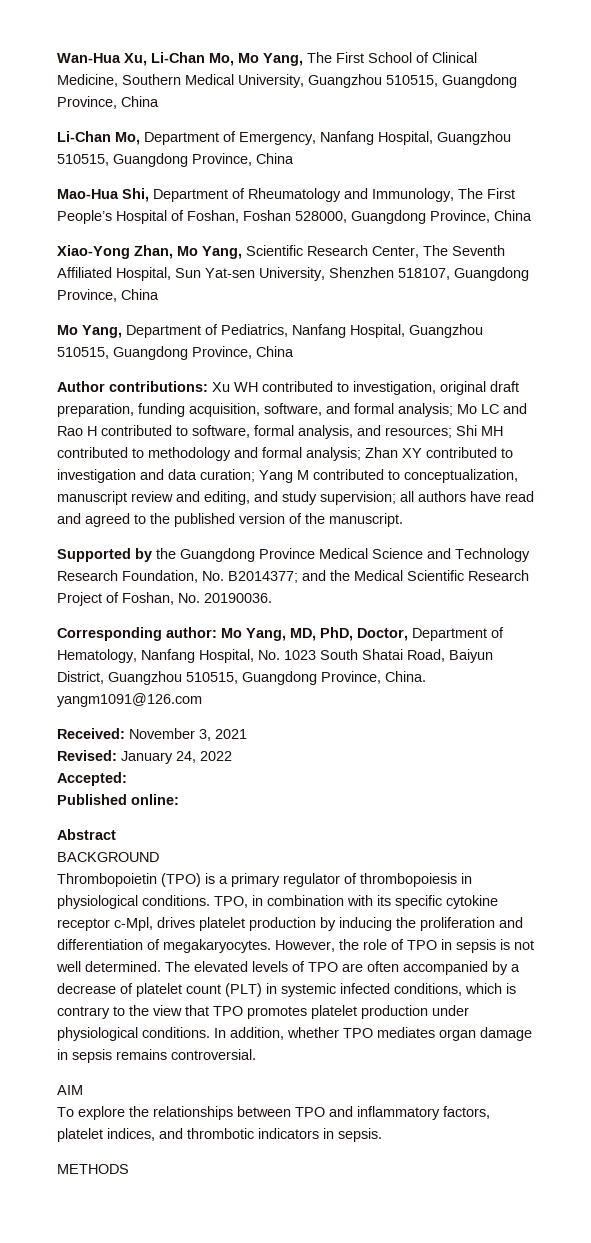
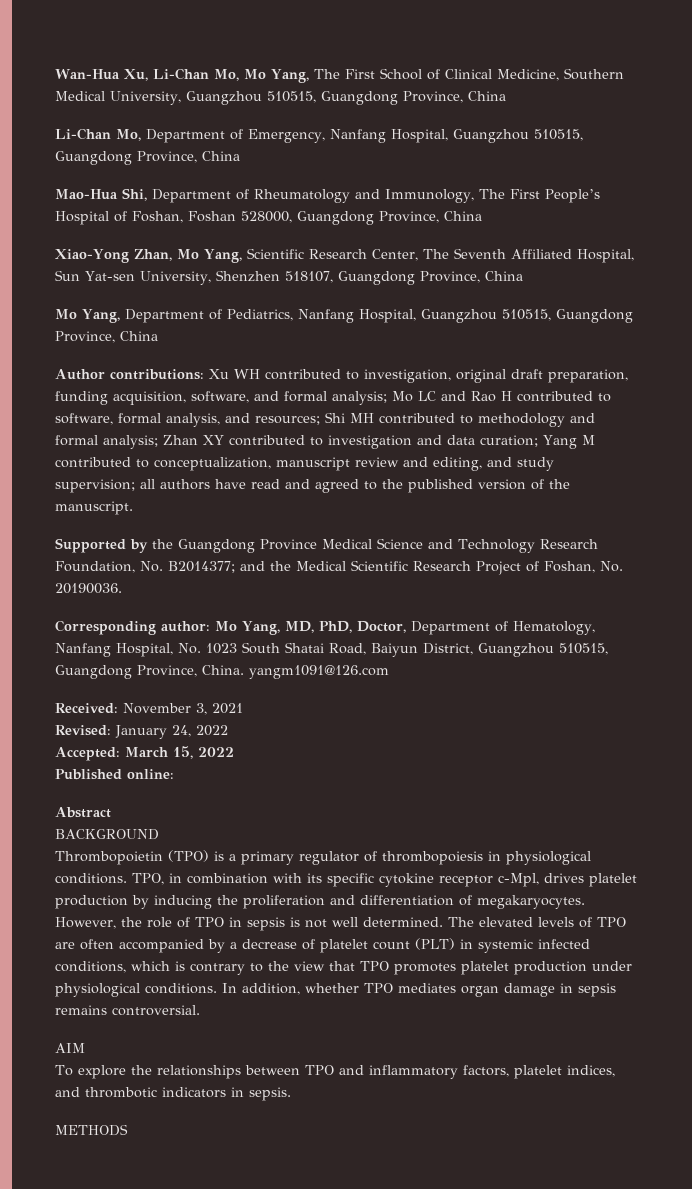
(127, 779) none -> [125,746,234,759] March 15, 2022

